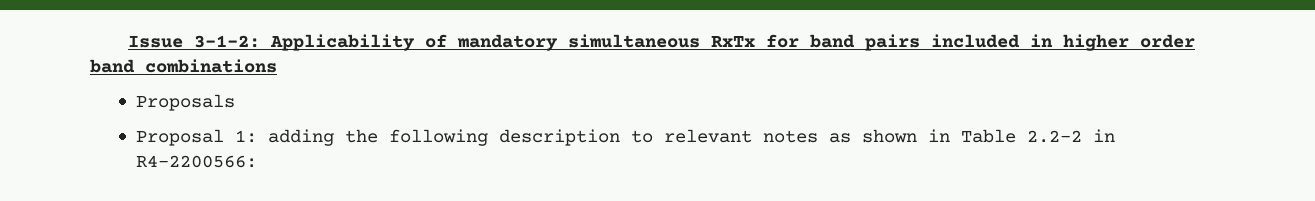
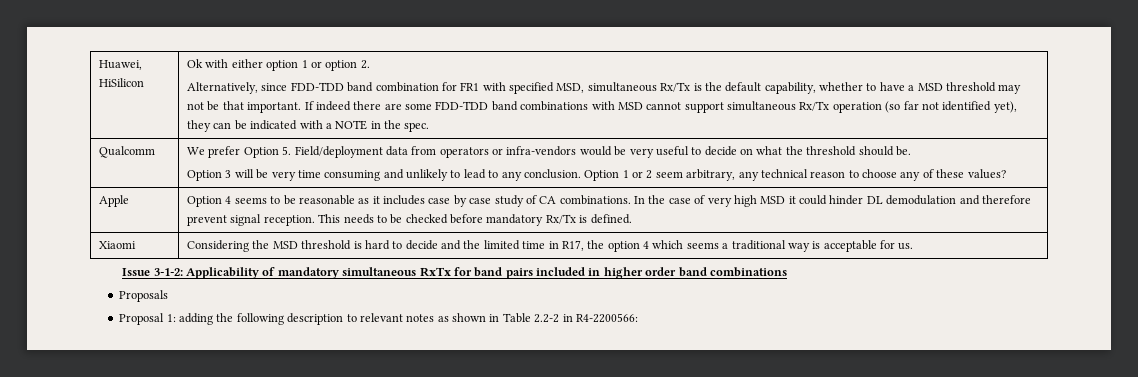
(127, 42) none -> [99,60,143,70] [99,78,145,87] [187,59,370,71] [187,82,1022,94] [187,101,1017,113] [187,120,430,132] [99,146,156,158] [187,146,911,158] [187,169,1006,181] [99,195,130,207] [187,195,1031,207] [187,214,632,226] [99,241,137,249] [187,240,914,252] Huawei, HiSilicon | Ok with either option 1 or option 2. // Alternatively, since FDD-TDD band combination for FR1 with specified MSD, simultaneous Rx/Tx is the default capability, whether to have a MSD threshold may not be that important. If indeed there are some FDD-TDD band combinations with MSD cannot support simultaneous Rx/Tx operation (so far not identified yet), they can be indicated with a NOTE in the spec. // Qualcomm | We prefer Option 5. Field/deployment data from operators or infra-vendors would be very useful to decide on what the threshold should be. // Option 3 will be very time consuming and unlikely to lead to any conclusion. Option 1 or 2 seem arbitrary, any technical reason to choose any of these values? // Apple | Option 4 seems to be reasonable as it includes case by case study of CA combinations. In the case of very high MSD it could hinder DL demodulation and therefore prevent signal reception. This needs to be checked before mandatory Rx/Tx is defined. // Xiaomi | Considering the MSD threshold is hard to decide and the limited time in R17, the option 4 which seems a traditional way is acceptable for us. //

